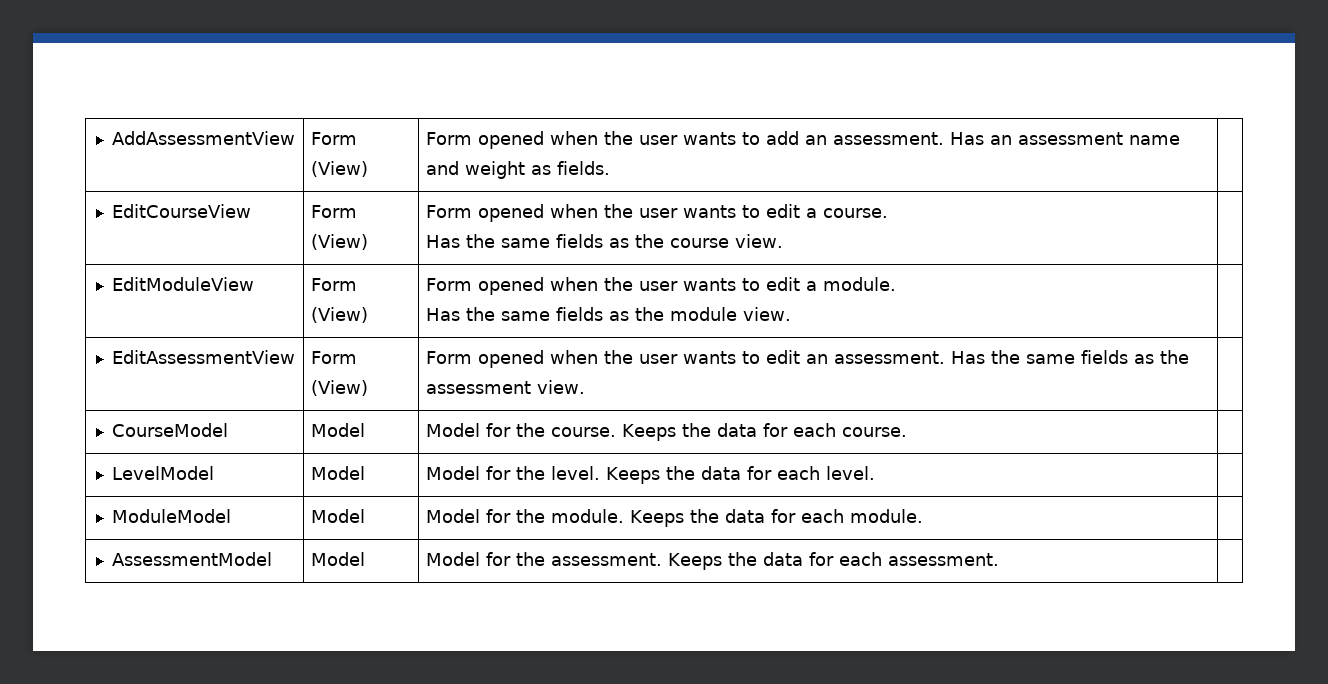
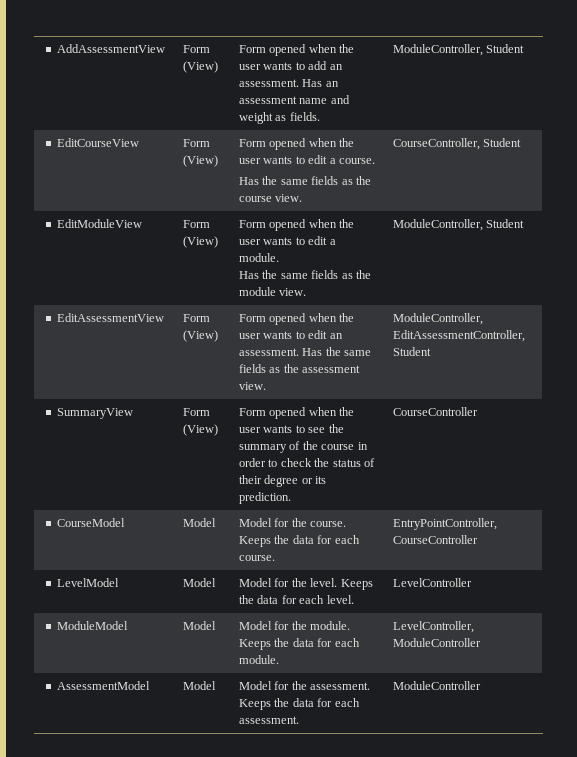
(610, 168) none -> [393,44,525,56] ModuleController, Student
(783, 241) none -> [393,138,522,150] CourseController, Student
(791, 314) none -> [393,219,525,231] ModuleController, Student
(585, 387) none -> [393,313,484,325] [393,330,526,342] [393,347,432,356] [56,408,133,419] [183,408,211,416] [183,424,219,436] [239,407,355,419] [239,424,344,433] [239,441,368,453] [239,458,375,467] [239,475,327,487] [239,492,292,504] [393,407,479,416] ModuleController, EditAssessmentController, Student // SummaryView | Form (View) | Form opened when the user wants to see the summary of the course in order to check the status of their degree or its prediction. | CourseController
(907, 432) none -> [393,518,498,530] [393,535,479,544] EntryPointController, CourseController
(875, 473) none -> [393,578,473,587] LevelController
(923, 516) none -> [393,621,475,633] [393,638,482,647] LevelController, ModuleController
(999, 559) none -> [393,681,482,690] ModuleController

